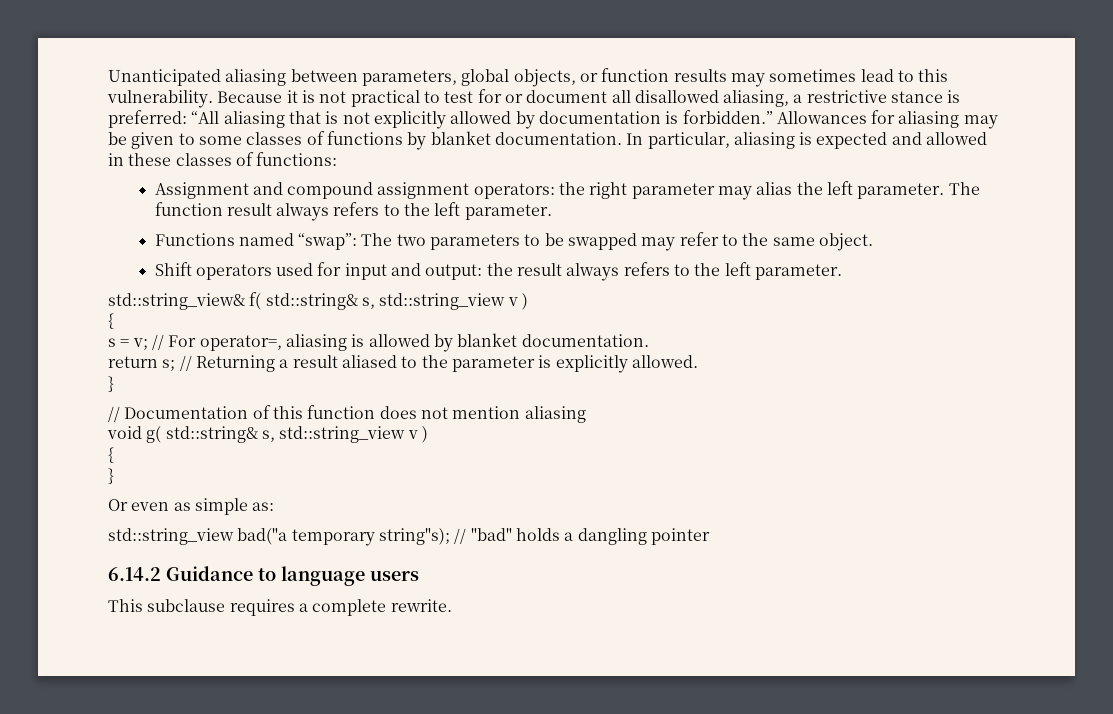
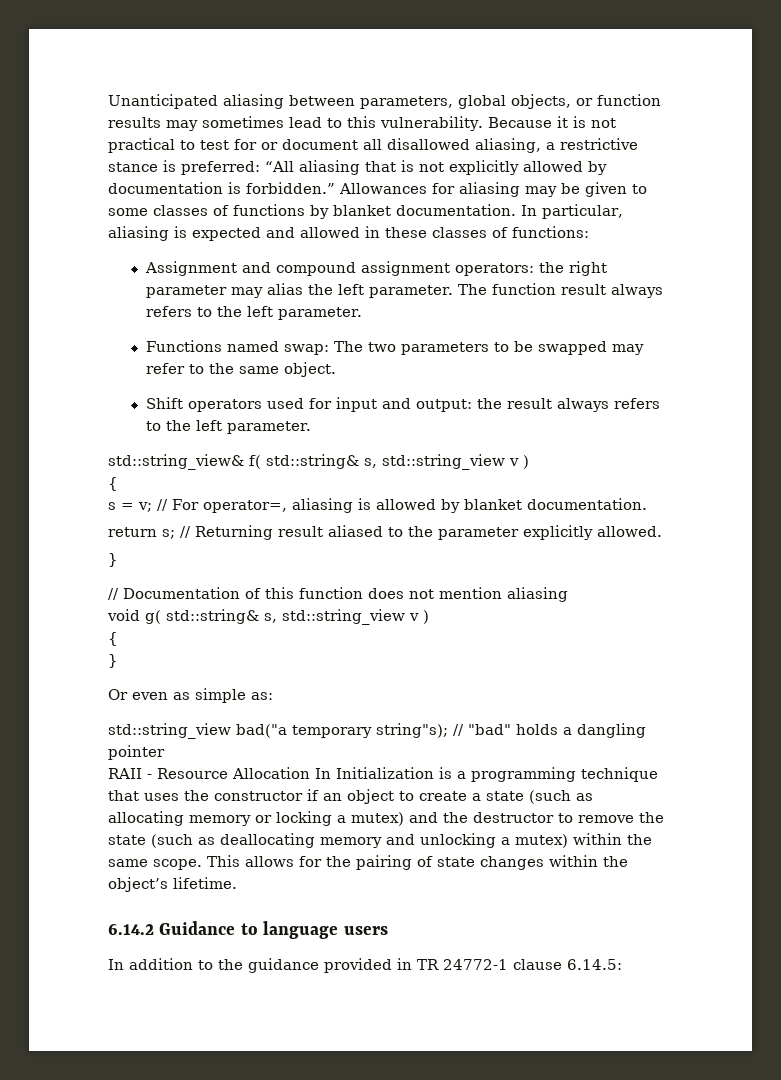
[298,233,358,250] “swap”: -> [283,344,329,355] swap:
[279,359,289,368] a -> (273, 532) none
[538,355,552,368] is -> (519, 533) none
(710, 536) none -> [108,767,658,782] [108,789,593,804] [108,811,664,826] [108,833,652,848] [108,855,628,870] [108,877,237,892] // RAII - Resource Allocation In Initialization is a programming technique that uses the constructor if an object to create a state (such as allocating memory or locking a mutex) and the destructor to remove the state (such as deallocating memory and unlocking a mutex) within the same scope. This allows for the pairing of state changes within the object’s lifetime.
[108,599,452,616] This subclause requires a complete rewrite. -> [108,958,622,973] In addition to the guidance provided in TR 24772-1 clause 6.14.5:

